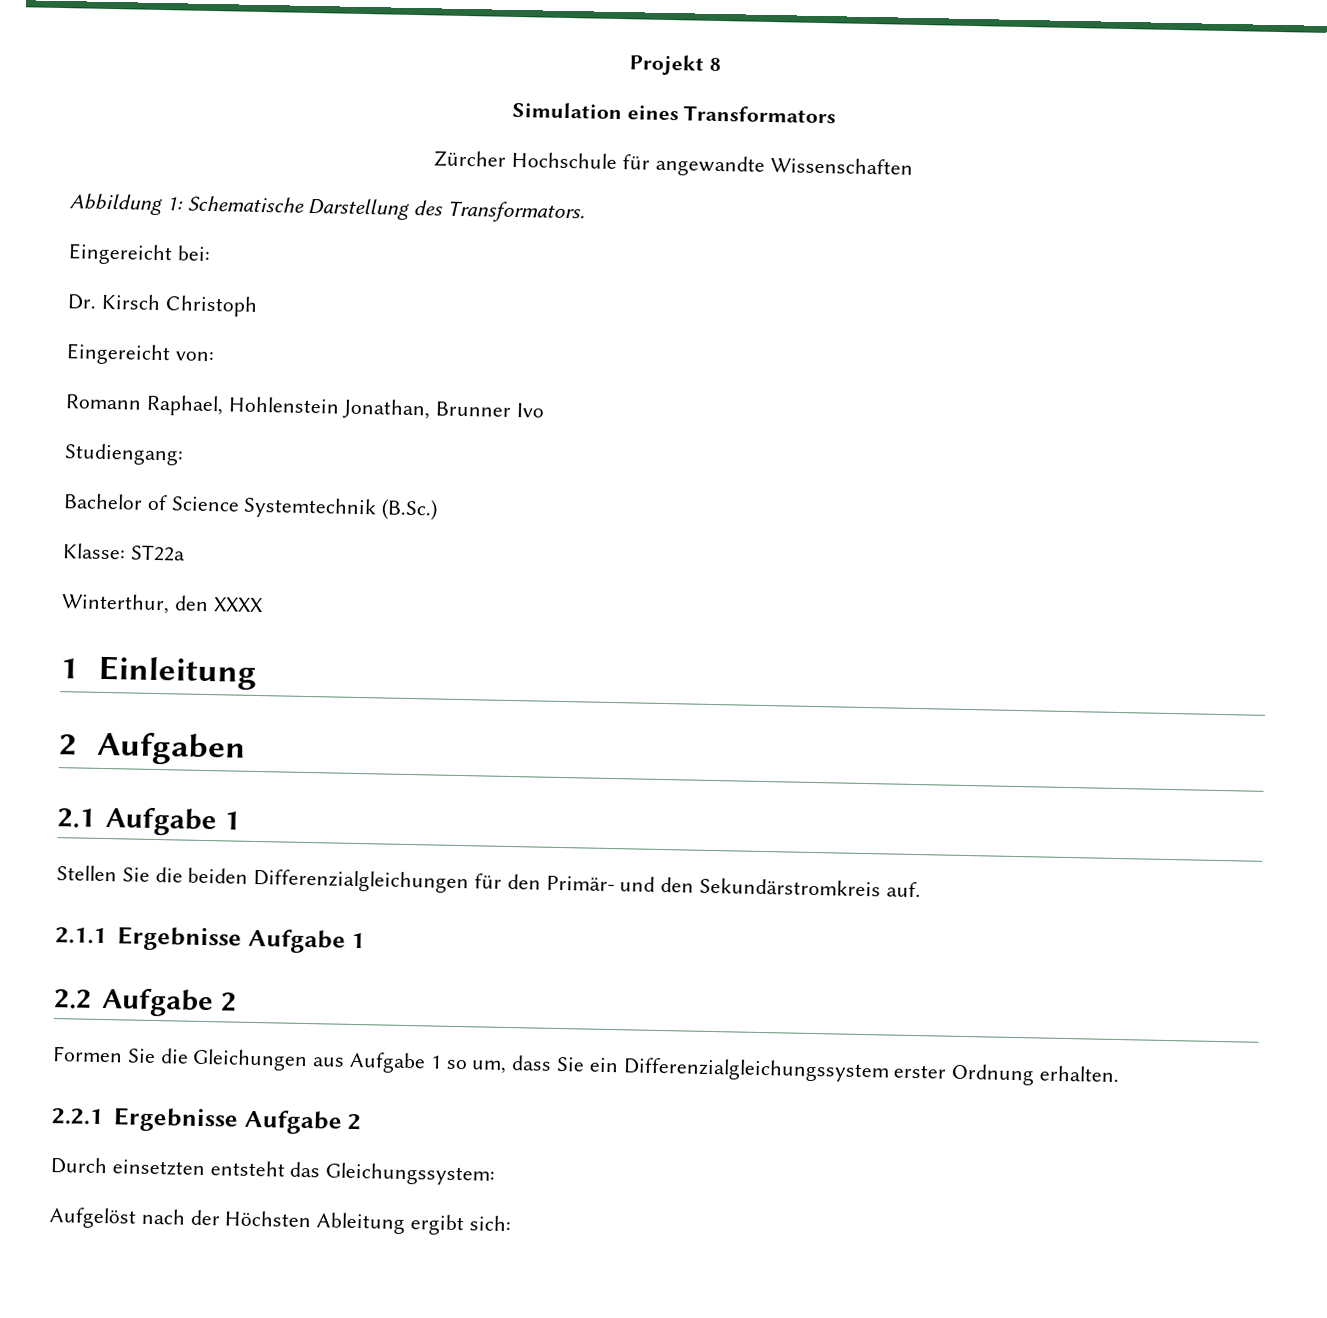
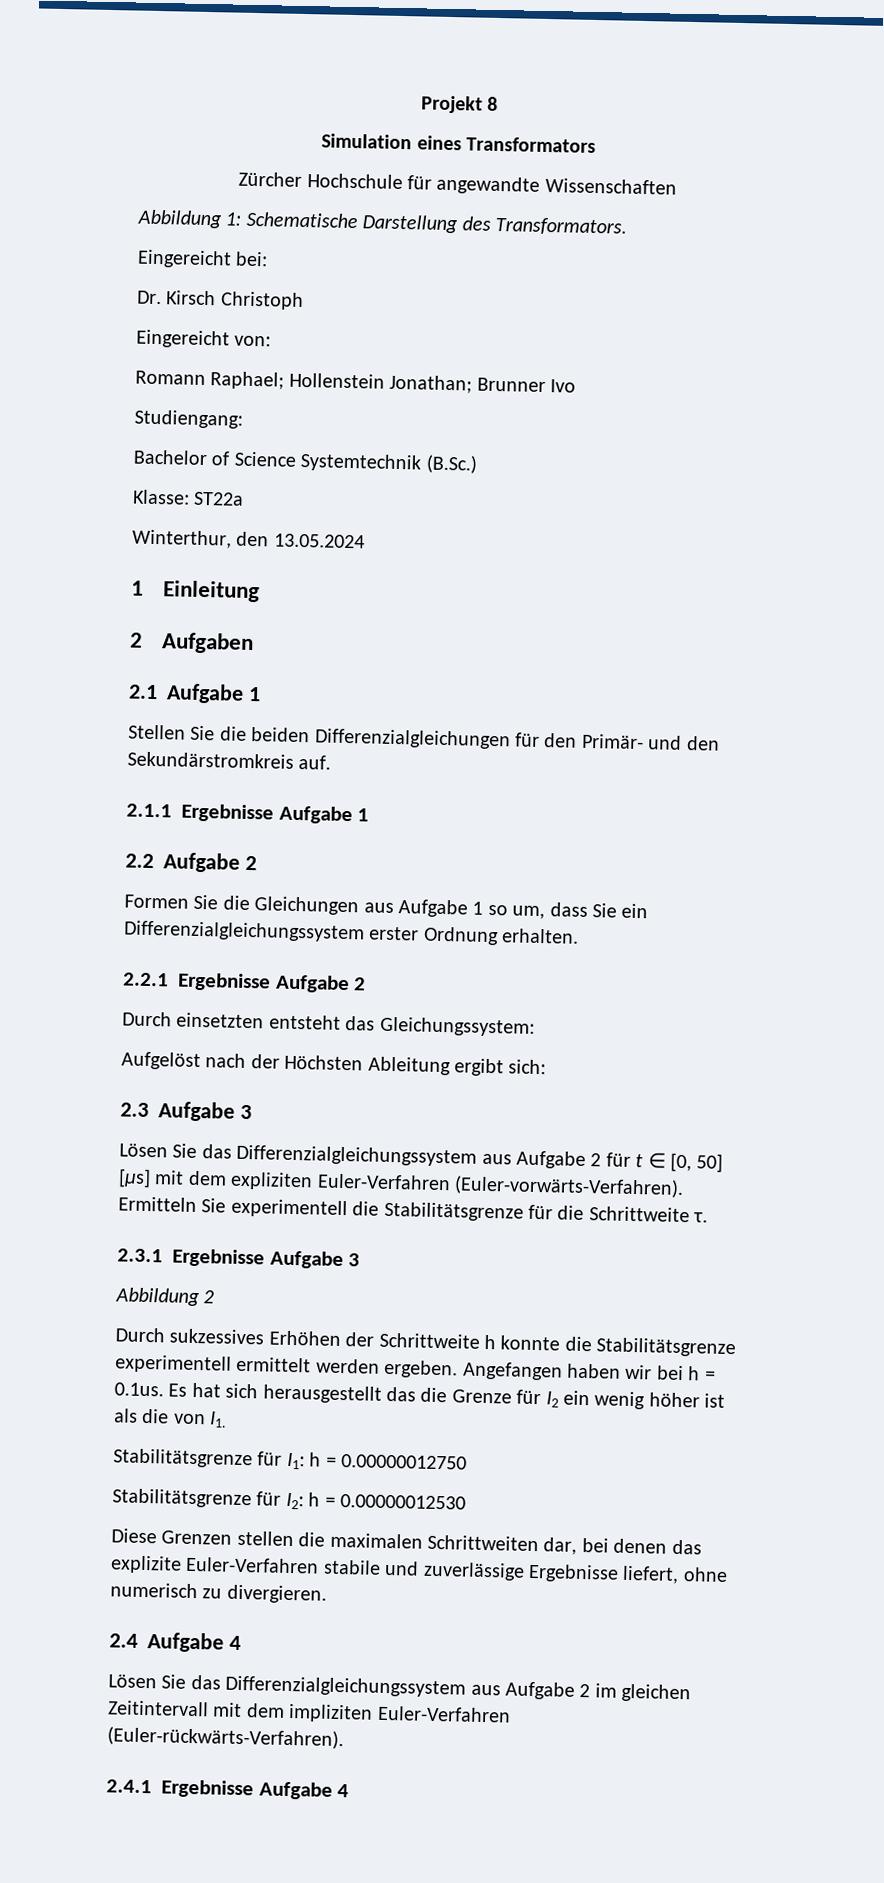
[145,394,432,420] Raphael, Hohlenstein Jonathan, -> [210,371,473,394] Raphael; Hollenstein Jonathan;
[212,597,264,613] XXXX -> [273,533,365,549] 13.05.2024
(511, 1223) none -> [120,1101,252,1122] [119,1143,724,1173] [118,1168,684,1199] [118,1196,709,1223] [117,1248,361,1270] [115,1287,215,1307] [115,1327,737,1358] [115,1354,716,1381] [114,1382,726,1410] [114,1408,228,1428] [113,1448,467,1470] [112,1488,466,1510] [111,1528,702,1555] [110,1555,728,1585] [110,1582,327,1604] [109,1632,241,1653] [108,1674,692,1703] [108,1700,511,1723] [107,1726,344,1750] [106,1779,350,1800] // 2.3 Aufgabe 3 // Lösen Sie das Differenzialgleichungssystem aus Aufgabe 2 für t ∈ [0, 50] [µs] mit dem expliziten Euler-Verfahren (Euler-vorwärts-Verfahren). Ermitteln Sie experimentell die Stabilitätsgrenze für die Schrittweite τ. // 2.3.1 Ergebnisse Aufgabe 3 // Abbildung 2 // Durch sukzessives Erhöhen der Schrittweite h konnte die Stabilitätsgrenze experimentell ermittelt werden ergeben. Angefangen haben wir bei h = 0.1us. Es hat sich herausgestellt das die Grenze für I2 ein wenig höher ist als die von I1. // Stabilitätsgrenze für I1: h = 0.00000012750 // Stabilitätsgrenze für I2: h = 0.00000012530 // Diese Grenzen stellen die maximalen Schrittweiten dar, bei denen das explizite Euler-Verfahren stabile und zuverlässige Ergebnisse liefert, ohne numerisch zu divergieren. // 2.4 Aufgabe 4 // Lösen Sie das Differenzialgleichungssystem aus Aufgabe 2 im gleichen Zeitintervall mit dem impliziten Euler-Verfahren (Euler-rückwärts-Verfahren). // 2.4.1 Ergebnisse Aufgabe 4

